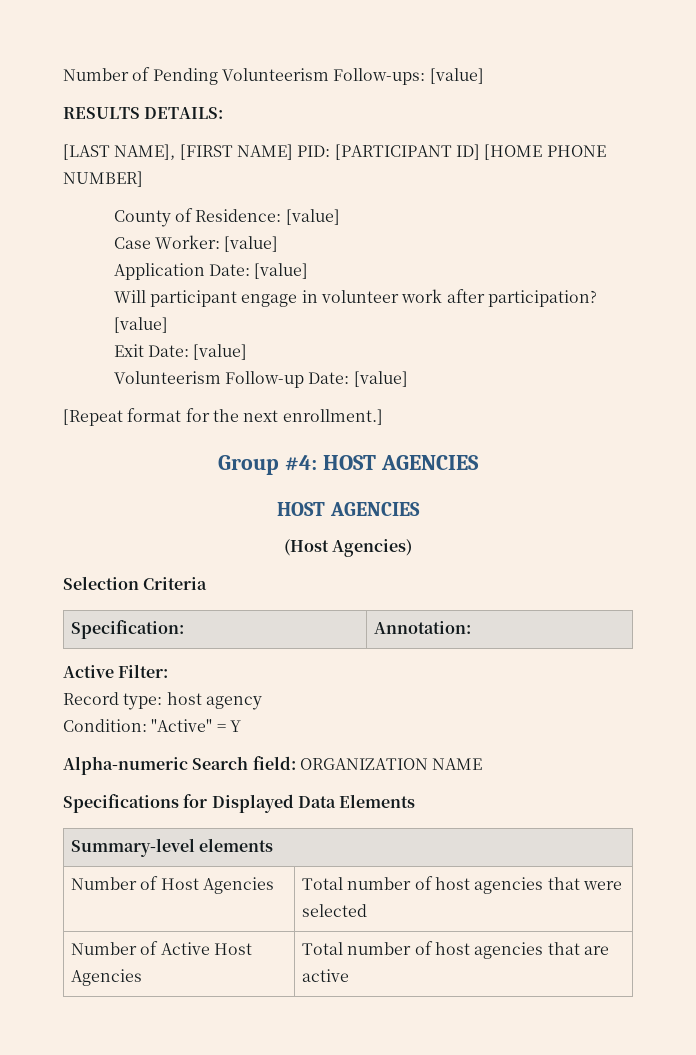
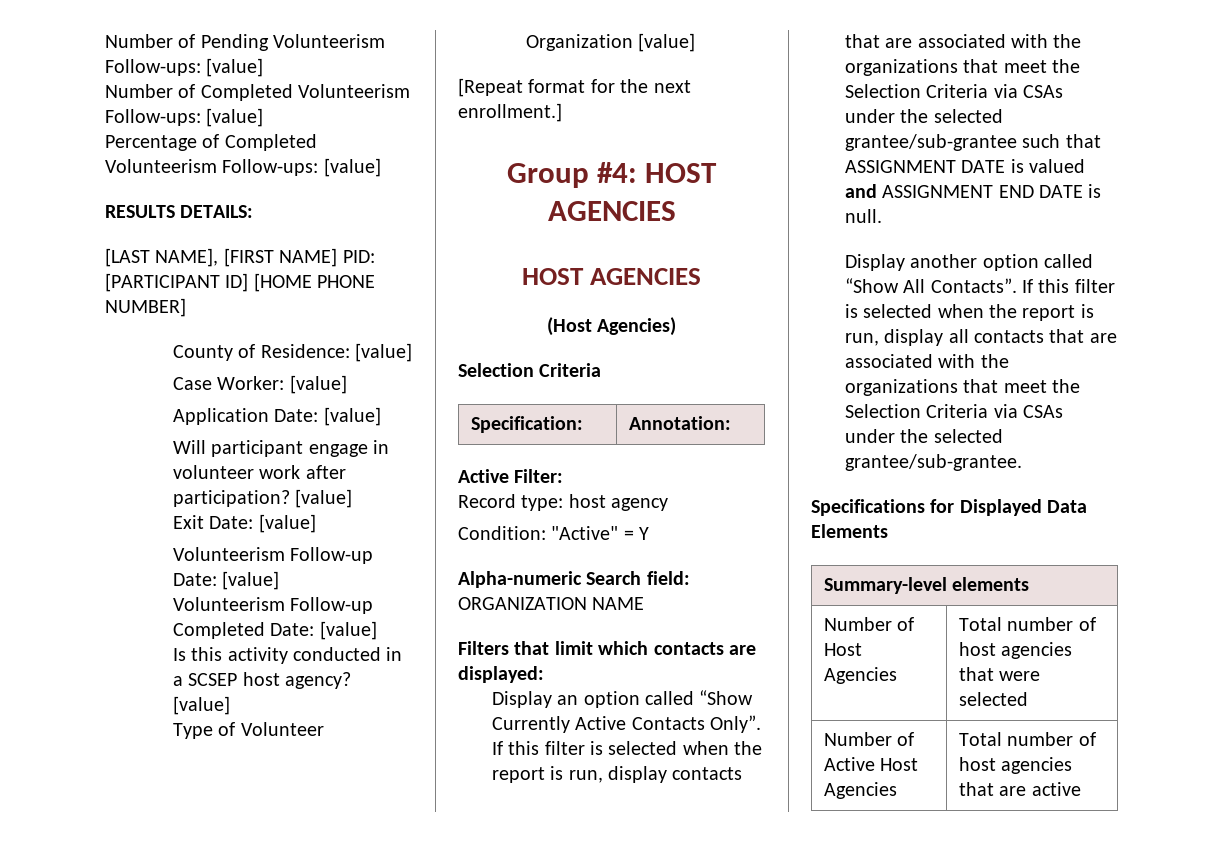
(484, 76) none -> [105,84,411,101] [105,108,264,127] [105,134,317,151] [105,158,381,177] // Number of Completed Volunteerism Follow-ups: [value] // Percentage of Completed Volunteerism Follow-ups: [value]
(408, 379) none -> [172,597,374,614] [172,621,377,640] [172,647,403,664] [172,672,351,689] [172,696,230,715] [172,722,324,739] [525,33,696,52] // Volunteerism Follow-up Completed Date: [value] // Is this activity conducted in a SCSEP host agency? [value] // Type of Volunteer Organization [value]
(483, 764) none -> [458,641,756,655] [458,666,544,683] [491,690,754,708] [491,715,762,733] [491,741,763,755] [491,766,743,783] [844,34,1082,48] [844,59,1081,76] [844,84,1064,98] [844,109,1003,123] [844,134,1101,151] [844,159,1086,173] [844,184,1102,198] [844,209,882,223] [844,254,1094,271] [844,278,1115,293] [844,304,1094,321] [844,329,1117,346] [844,354,1009,368] [844,379,1081,396] [844,404,1064,418] [844,429,1003,443] [844,454,1022,471] // Filters that limit which contacts are displayed: // Display an option called “Show Currently Active Contacts Only”. If this filter is selected when the report is run, display contacts that are associated with the organizations that meet the Selection Criteria via CSAs under the selected grantee/sub-grantee such that ASSIGNMENT DATE is valued and ASSIGNMENT END DATE is null. // Display another option called “Show All Contacts”. If this filter is selected when the report is run, display all contacts that are associated with the organizations that meet the Selection Criteria via CSAs under the selected grantee/sub-grantee.

